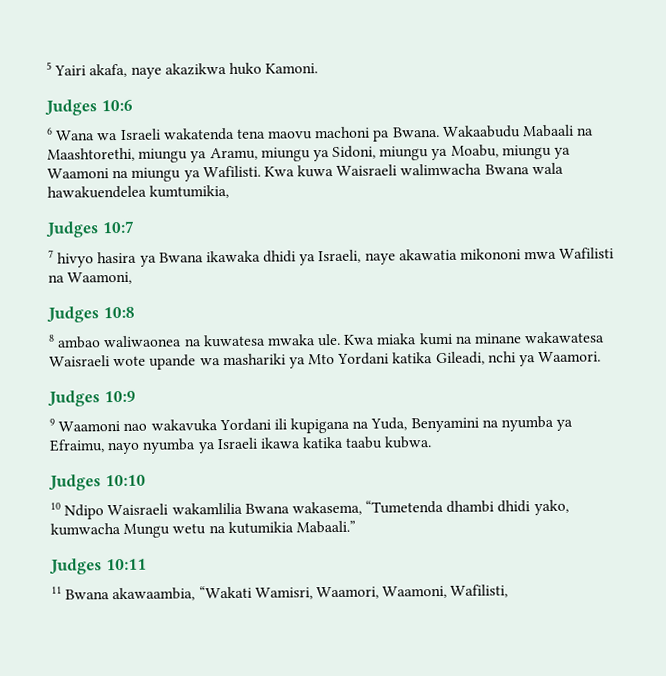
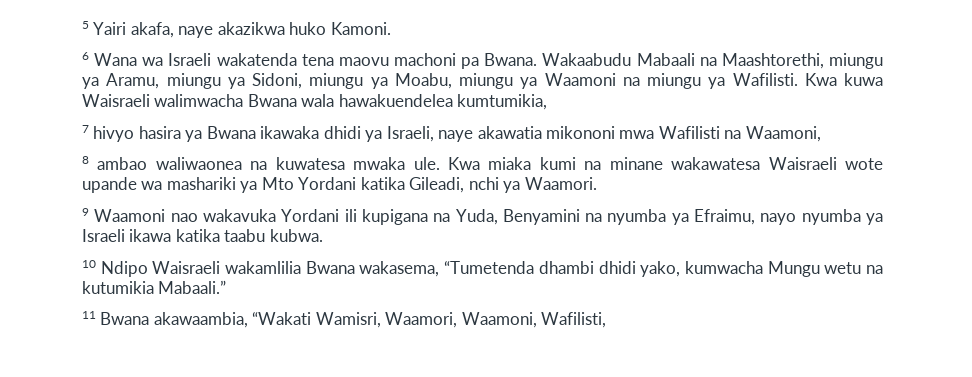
[44,99,133,116] // Judges 10:6 -> (391, 28) none
[45,220,135,238] // Judges 10:7 -> (548, 102) none
[46,306,135,323] // Judges 10:8 -> (821, 134) none
[47,390,136,407] // Judges 10:9 -> (597, 183) none
[48,474,146,491] // Judges 10:10 -> (323, 235) none
[49,558,147,575] // Judges 10:11 -> (227, 287) none

